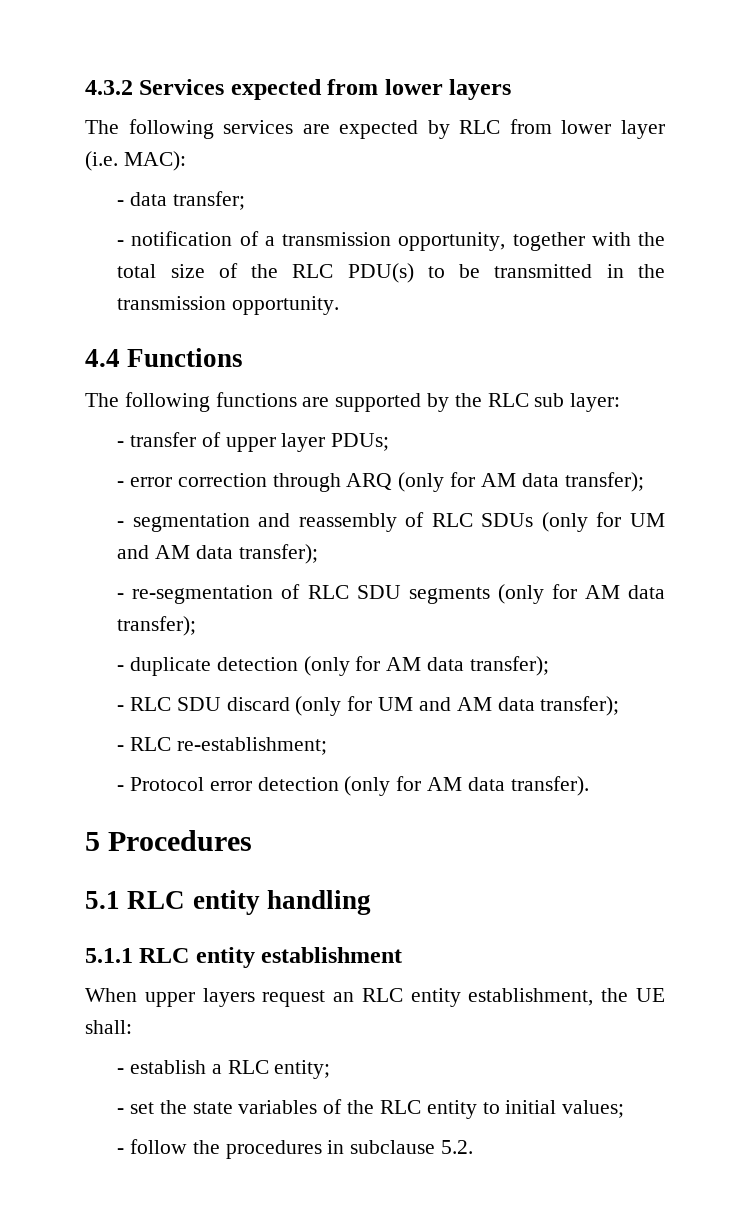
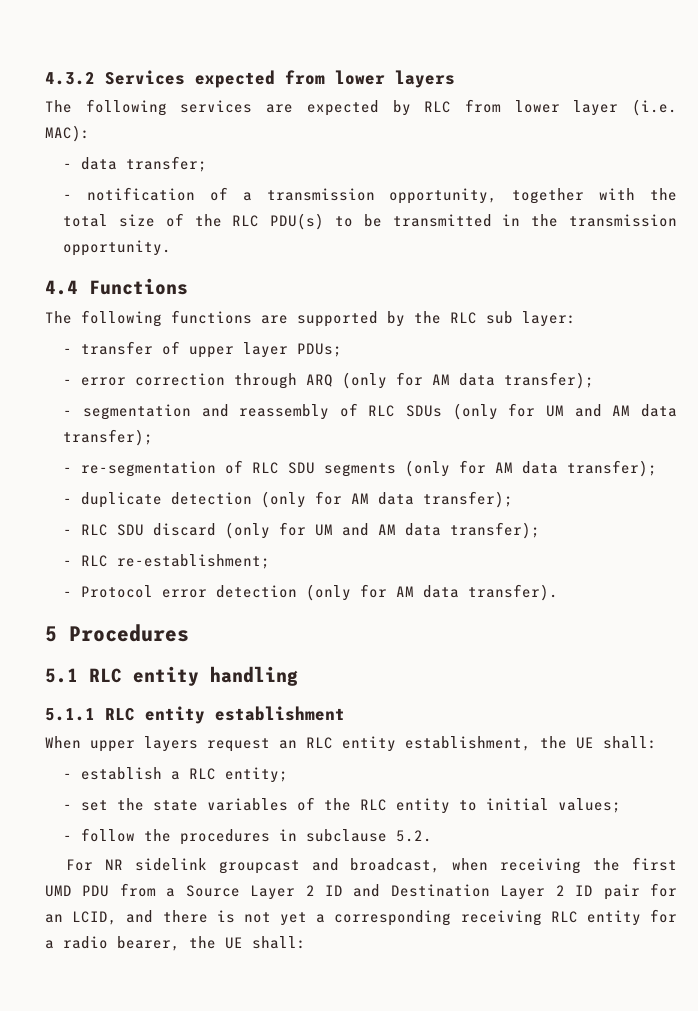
(474, 1147) none -> [65,857,677,874] [45,883,678,900] [45,909,677,926] [45,936,306,951] // For NR sidelink groupcast and broadcast, when receiving the first UMD PDU from a Source Layer 2 ID and Destination Layer 2 ID pair for an LCID, and there is not yet a corresponding receiving RLC entity for a radio bearer, the UE shall:

